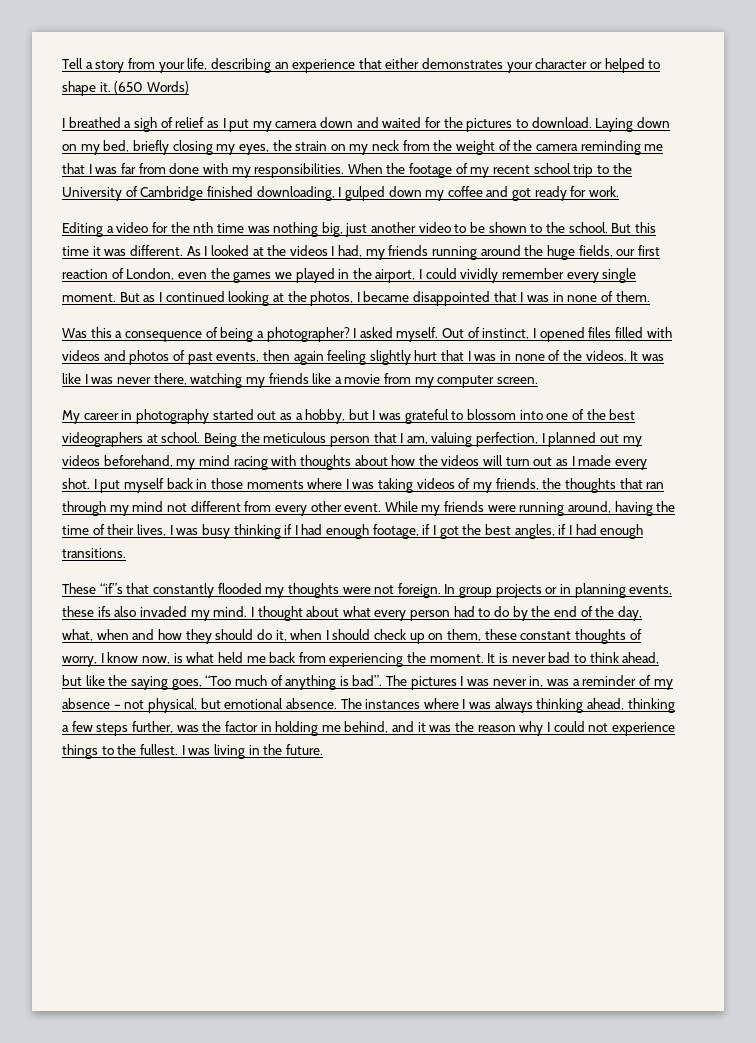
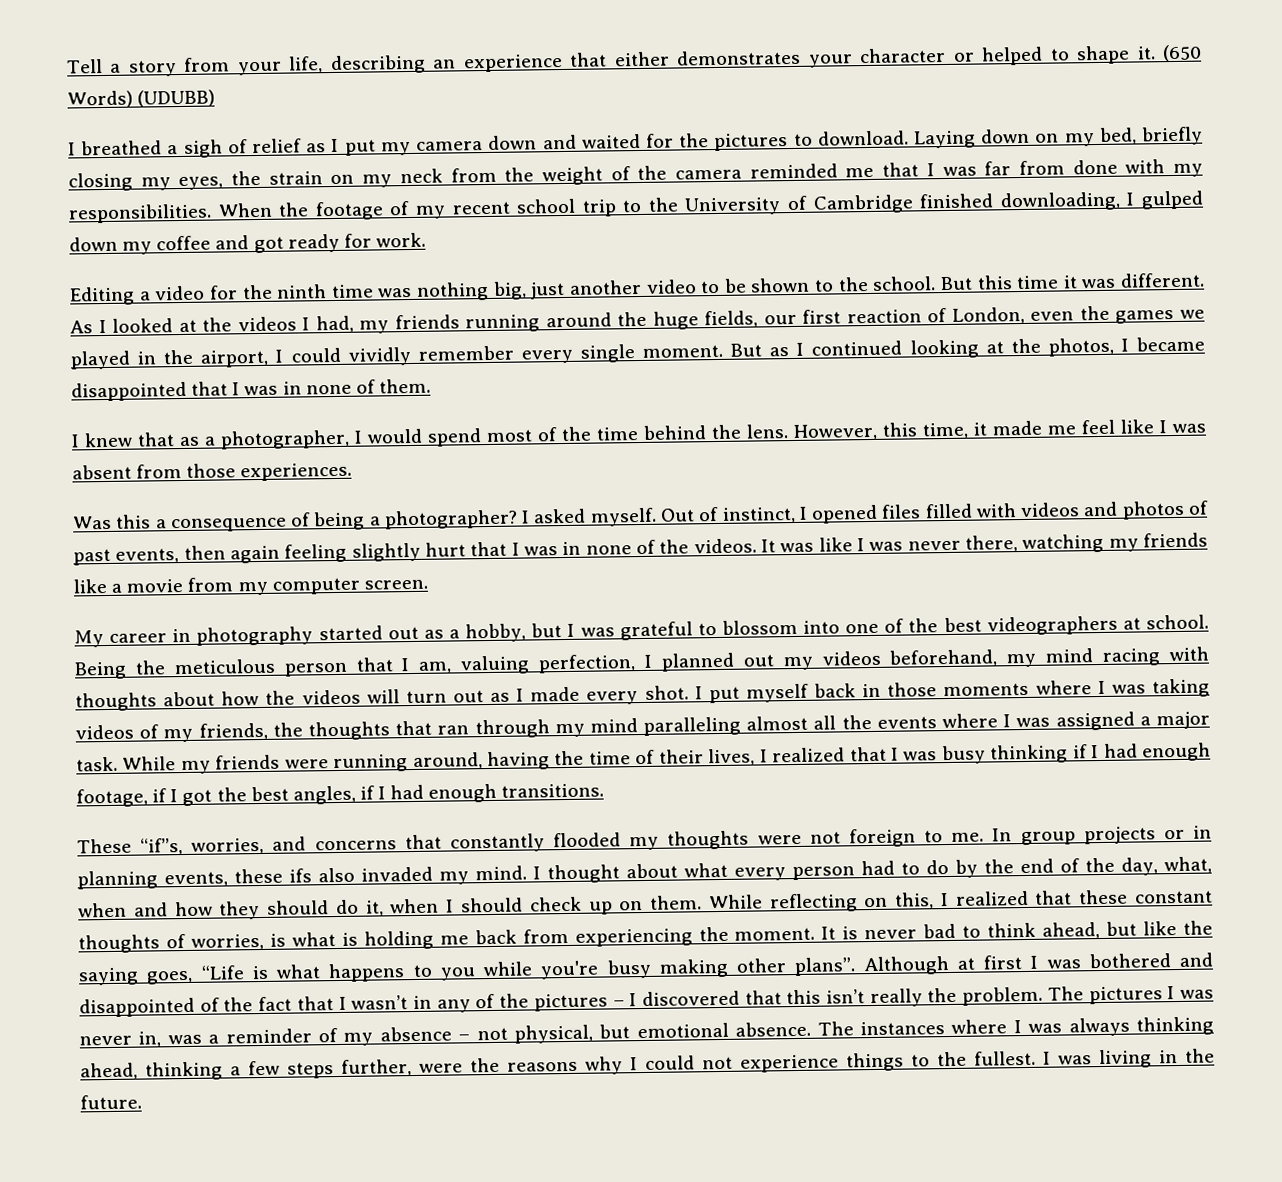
(189, 87) none -> [137,89,216,108] (UDUBB)
[580,140,641,155] reminding -> [749,163,838,179] reminded
[193,222,214,233] nth -> [276,284,328,299] ninth
(650, 296) none -> [71,419,1206,450] [72,462,353,482] // I knew that as a photographer, I would spend most of the time behind the lens. However, this time, it made me feel like I was absent from those experiences.
[166,501,382,516] not different from every other event. -> [643,711,1210,736] [76,756,118,772] paralleling almost all the events where I was assigned a major task.
(173, 530) none -> [772,746,899,763] realized that I
[99,583,123,594] “if”s -> [140,836,397,856] “if”s, worries, and concerns
[397,583,441,598] foreign. -> [848,828,985,848] foreign to me.
[447,629,642,644] [62,652,243,667] them, these constant thoughts of worry, I know now, is what held -> [649,889,1213,913] [78,930,434,954] them. While reflecting on this, I realized that these constant thoughts of worries, is what is holding
[205,675,383,690] “Too much of anything is bad”. -> [200,952,1214,983] [79,986,1044,1018] “Life is what happens to you while you're busy making other plans”. Although at first I was bothered and disappointed of the fact that I wasn’t in any of the pictures – I discovered that this isn’t really the problem.
[176,721,516,736] was the factor in holding me behind, and it was the reason -> [419,1057,578,1073] were the reasons

